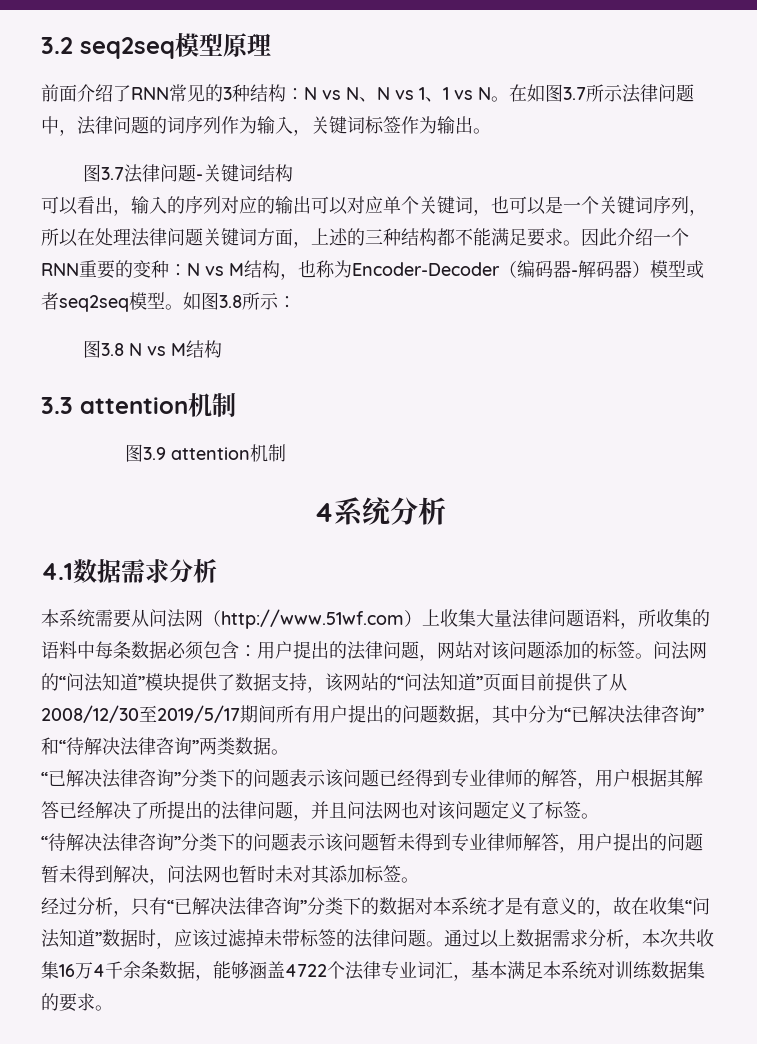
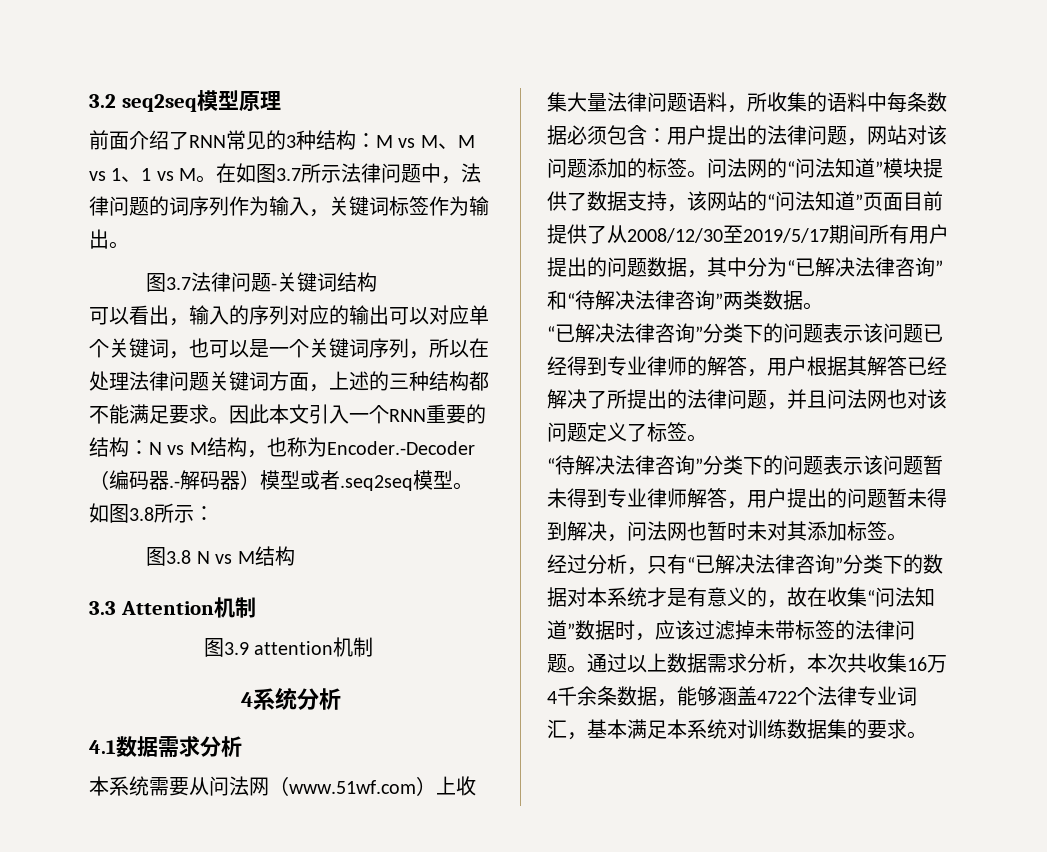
[304,87,390,102] N vs N、N -> [376,135,475,149] M vs M、M
[478,87,491,100] N -> [179,168,197,181] M
[617,228,653,246] 介绍 -> [269,404,349,424] 本文引入
[133,260,169,278] 变种 -> [89,437,129,457] 结构
[352,262,500,276] Encoder-Decoder -> [326,441,475,455] Encoder.-Decoder
[571,270,578,276] - -> [169,481,180,488] .-
[59,295,129,312] seq2seq -> [340,475,413,491] .seq2seq
[80,397,188,414] attention -> [120,601,214,615] Attention
[221,609,404,629] http://www.51wf.com -> [289,780,416,794] www.51wf.com

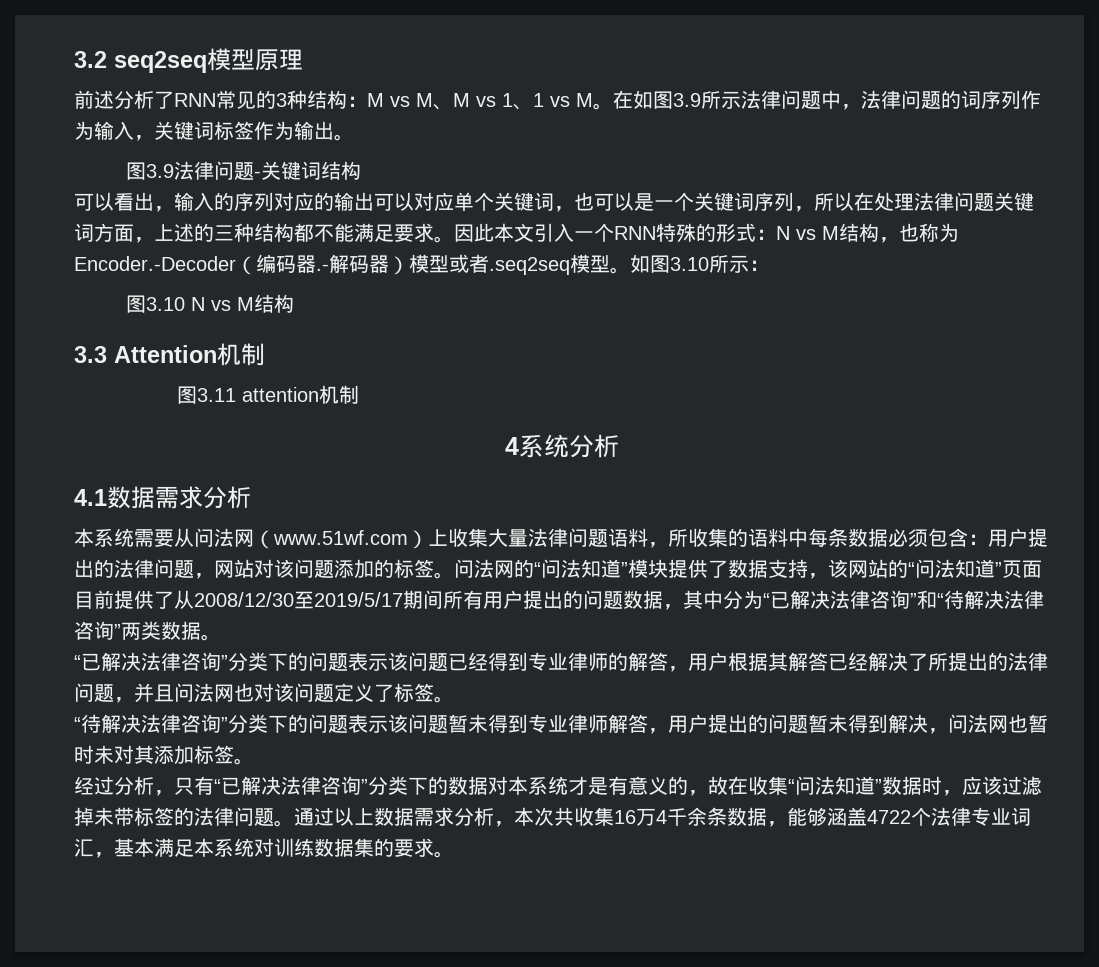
[109,130,169,150] 面介绍 -> [94,90,154,109] 述分析
[276,168,302,181] 3.7 -> [673,93,701,107] 3.9
[166,277,192,290] 3.7 -> [145,164,174,178] 3.9
[426,404,486,424] [89,437,129,457] 重要的结构 -> [656,223,756,243] 特殊的形式
[129,507,154,521] 3.8 -> [670,257,709,271] 3.10
[166,550,192,564] 3.8 -> [145,297,185,311] 3.10
[223,642,249,655] 3.9 -> [197,388,237,402] 3.11

